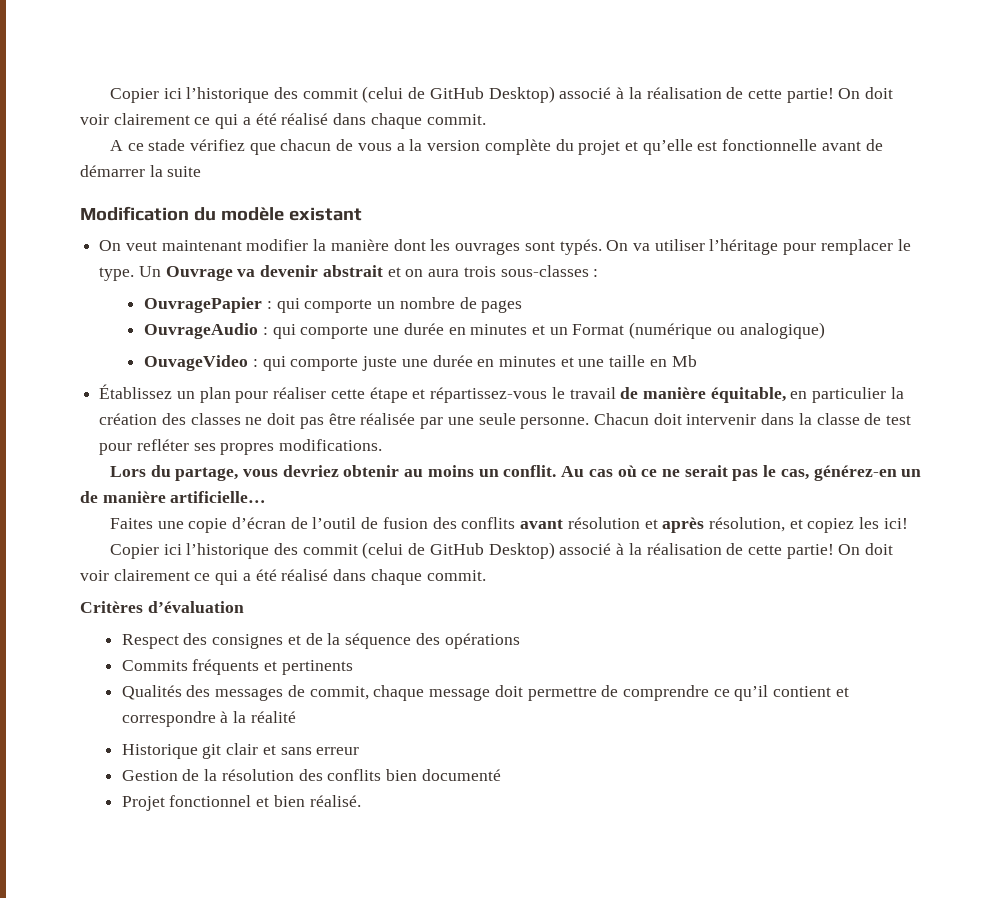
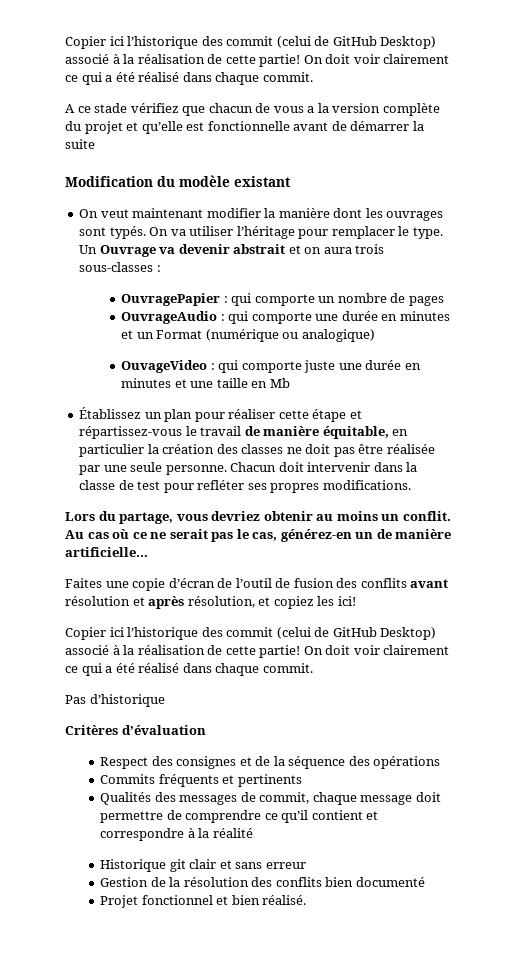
(486, 575) none -> [65,694,165,707] // Pas d’historique

